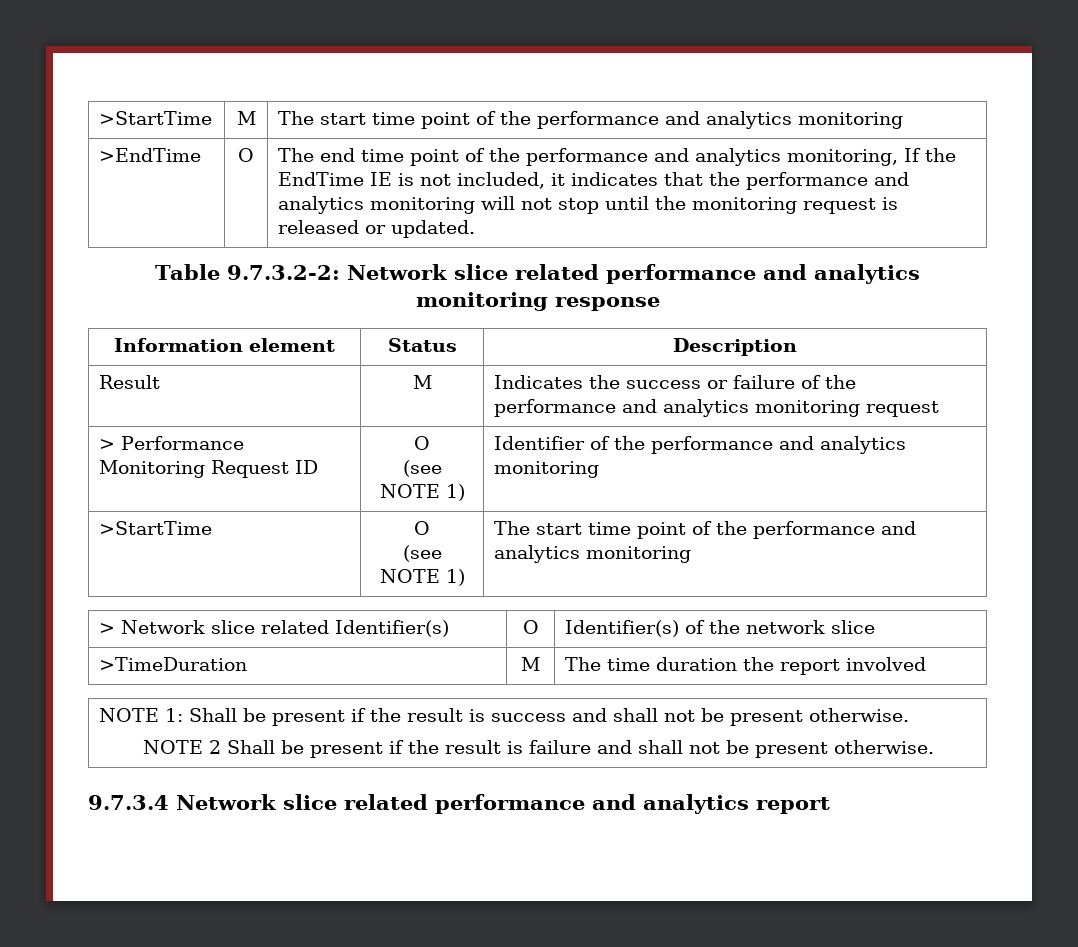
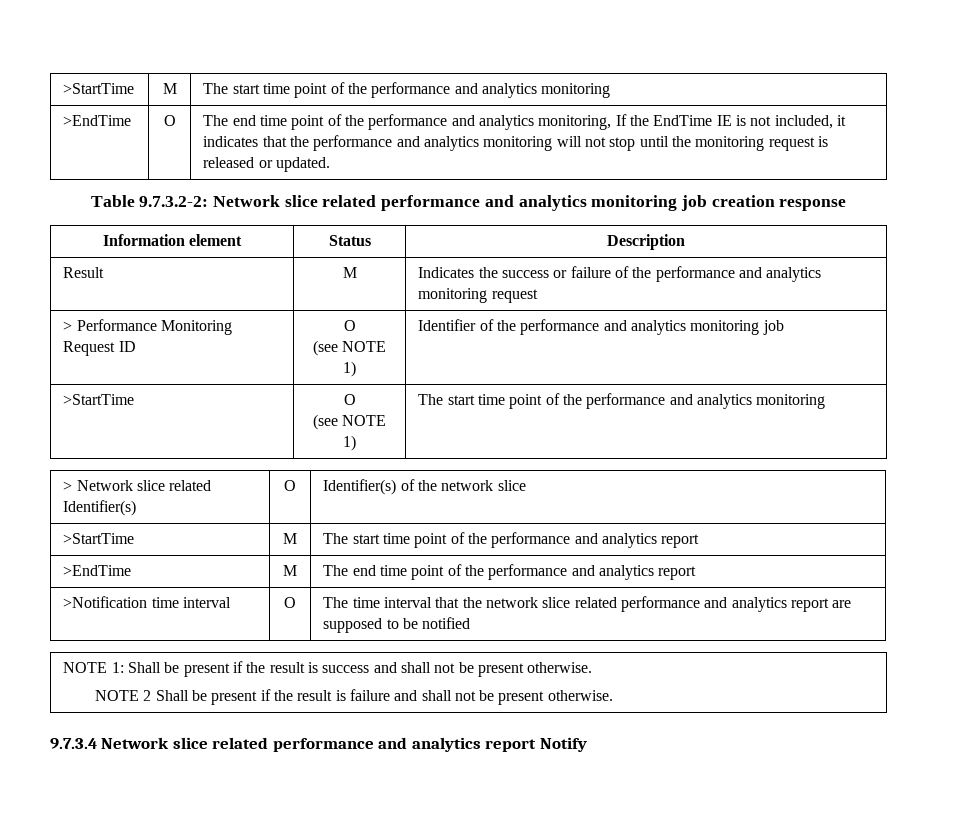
(548, 301) none -> [681,195,775,211] job creation
(600, 469) none -> [762,320,784,335] job
[99,657,248,671] [521,657,540,671] [565,657,927,675] >TimeDuration | M | The time duration the report involved -> [63,533,135,544] [283,533,297,544] [323,532,700,548] [63,565,132,576] [283,565,297,576] [323,564,697,580] [63,596,232,608] [284,597,296,608] [323,596,852,612] [323,617,471,633] >StartTime | M | The start time point of the performance and analytics report // >EndTime | M | The end time point of the performance and analytics report // >Notification time interval | O | The time interval that the network slice related performance and analytics report are supposed to be notified
(830, 805) none -> [539,737,587,752] Notify

